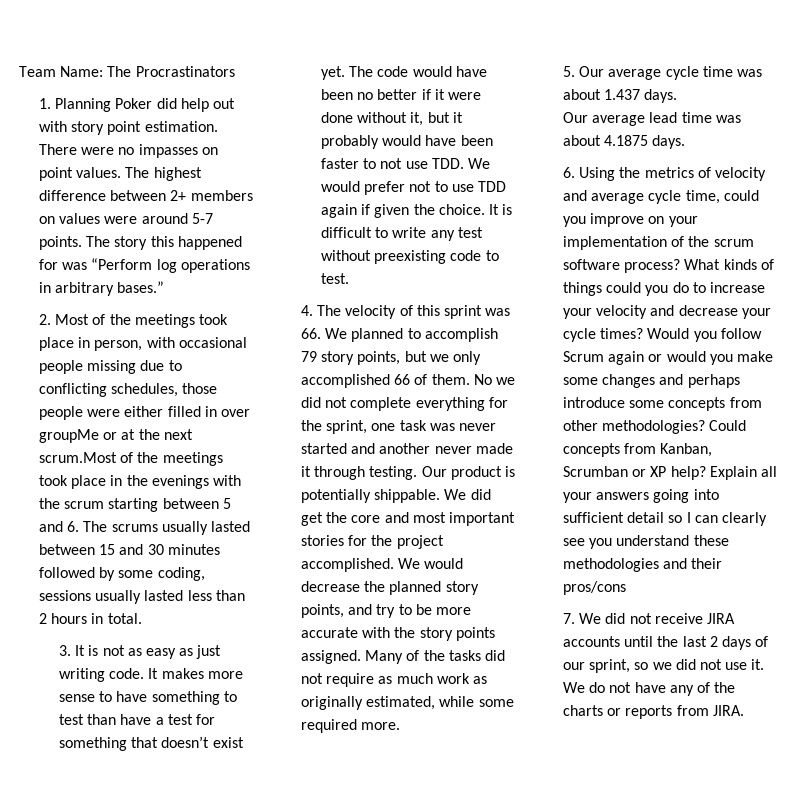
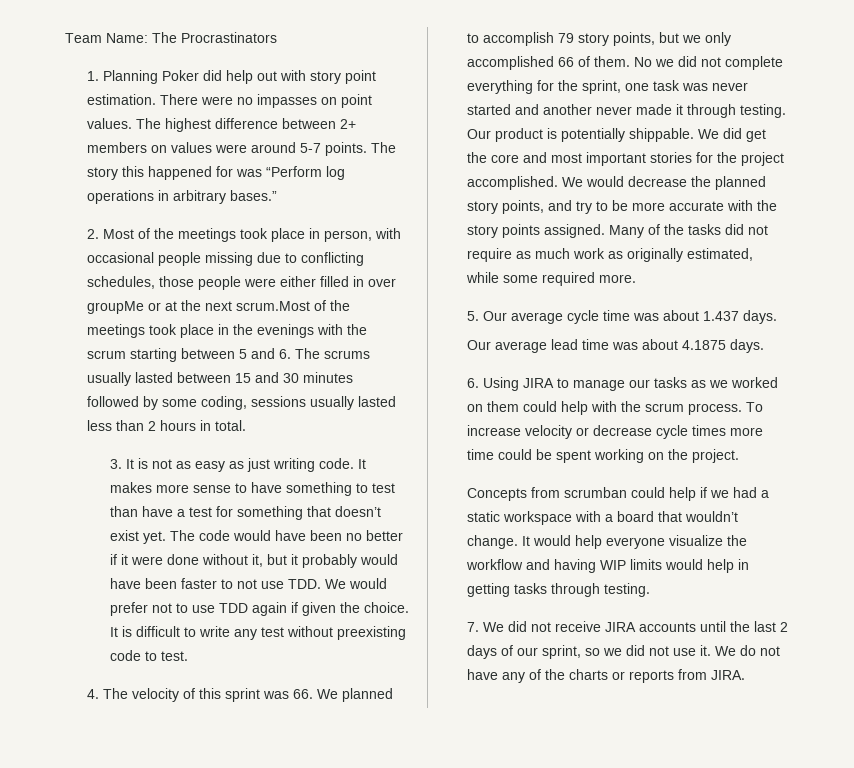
[619,167,766,181] [562,190,759,204] [562,213,698,227] [562,236,754,250] [562,259,774,273] [562,282,765,296] [562,305,771,319] [562,328,762,342] [562,351,773,365] [562,374,740,388] [562,397,762,411] [562,420,747,434] [562,443,713,457] [562,466,777,480] [562,489,719,503] [562,512,767,526] [562,535,729,549] [562,558,723,572] [562,581,626,595] the metrics of velocity and average cycle time, could you improve on your implementation of the scrum software process? What kinds of things could you do to increase your velocity and decrease your cycle times? Would you follow Scrum again or would you make some changes and perhaps introduce some concepts from other methodologies? Could concepts from Kanban, Scrumban or XP help? Explain all your answers going into sufficient detail so I can clearly see you understand these methodologies and their pros/cons -> [523,377,779,391] [467,401,764,415] [467,425,764,439] [467,449,740,463] [467,487,770,501] [467,511,739,525] [467,535,748,549] [466,559,750,573] [467,583,651,597] JIRA to manage our tasks as we worked on them could help with the scrum process. To increase velocity or decrease cycle times more time could be spent working on the project. // Concepts from scrumban could help if we had a static workspace with a board that wouldn’t change. It would help everyone visualize the workflow and having WIP limits would help in getting tasks through testing.

